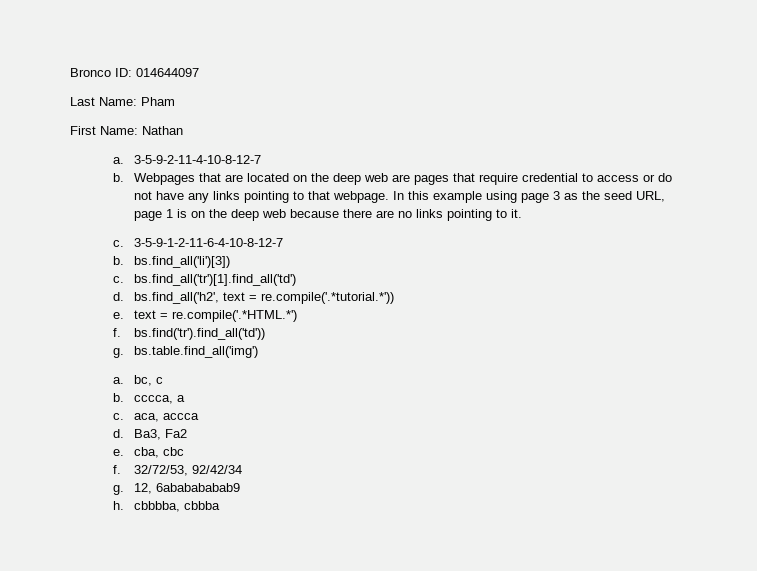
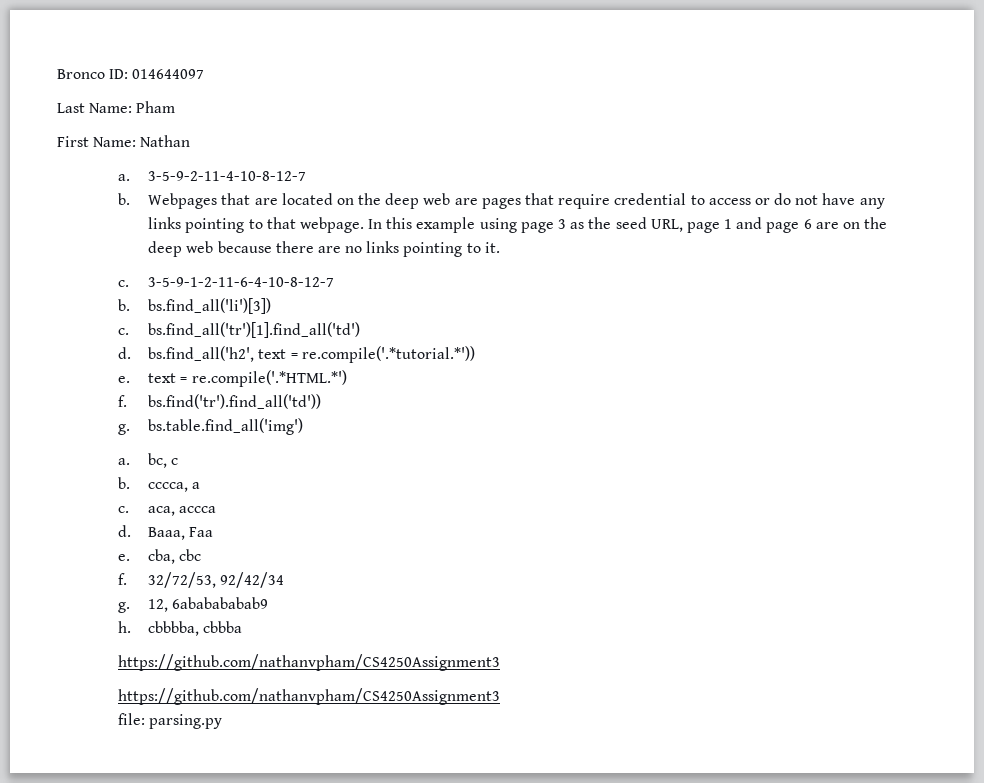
[177,209,188,218] is -> [736,217,839,233] and page 6 are
[134,429,188,440] Ba3, Fa2 -> [148,527,214,540] Baaa, Faa
(221, 505) none -> [117,654,500,671] [117,688,500,705] [117,713,222,729] // https://github.com/nathanvpham/CS4250Assignment3 // https://github.com/nathanvpham/CS4250Assignment3 // file: parsing.py

